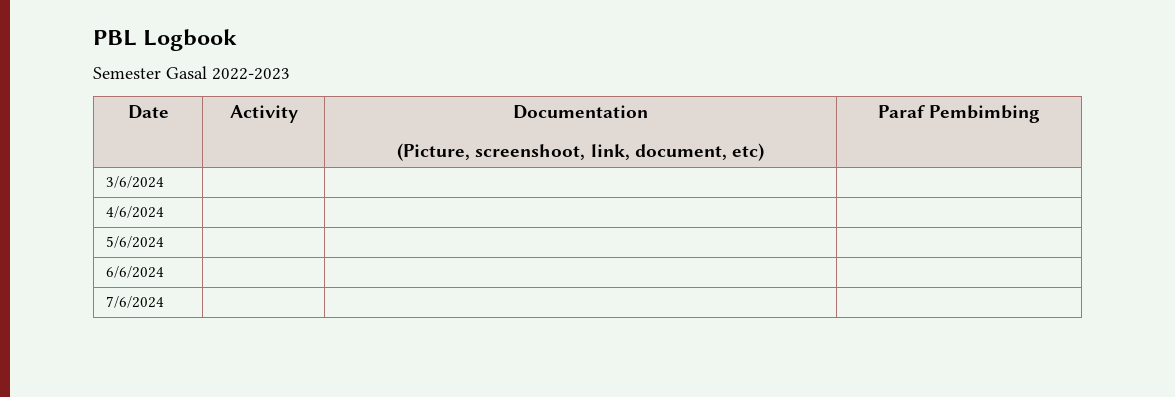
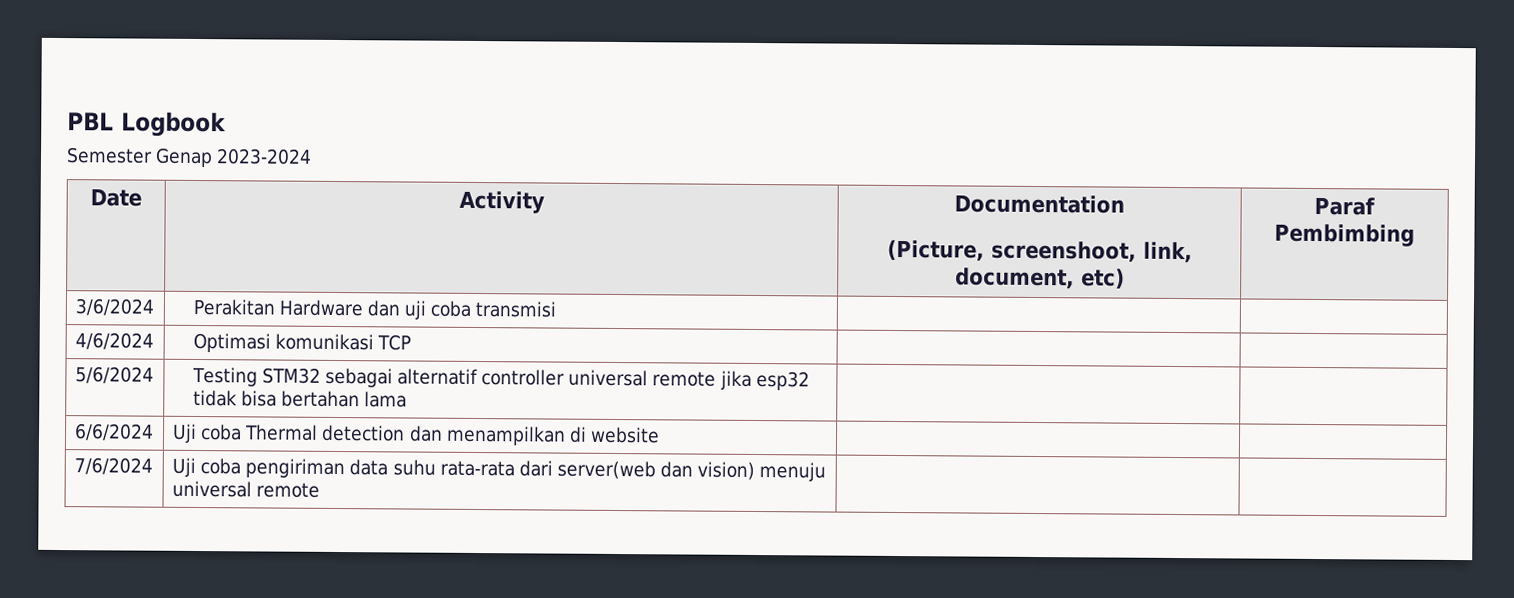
[166,66,290,80] Gasal 2022-2023 -> [155,147,313,168] Genap 2023-2024
[105,206,164,218] [105,236,164,248] [105,266,164,278] [105,296,164,308] | | // 4/6/2024 | | | // 5/6/2024 | | | // 6/6/2024 | | | // 7/6/2024 | -> [192,298,557,320] [74,332,154,350] [192,332,411,353] [74,366,154,384] [191,366,810,391] [192,389,408,408] [73,423,154,441] [171,423,660,446] [73,457,153,475] [171,457,827,482] [171,480,321,498] Perakitan Hardware dan uji coba transmisi | | // 4/6/2024 | Optimasi komunikasi TCP | | // 5/6/2024 | Testing STM32 sebagai alternatif controller universal remote jika esp32 tidak bisa bertahan lama | | // 6/6/2024 | Uji coba Thermal detection dan menampilkan di website | | // 7/6/2024 | Uji coba pengiriman data suhu rata-rata dari server(web dan vision) menuju universal remote

